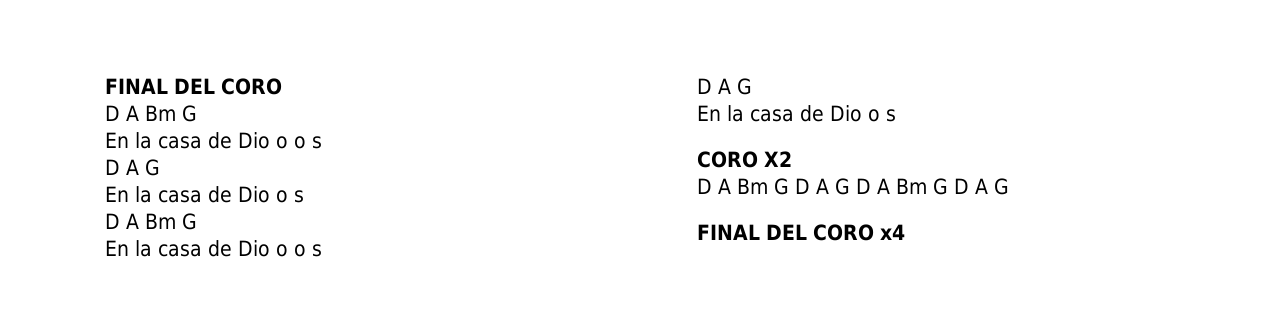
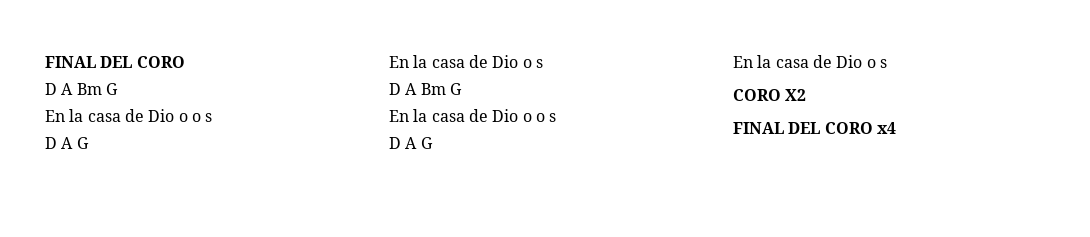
[697,178,1009,195] // D A Bm G D A G D A Bm G D A G -> (807, 95) none

